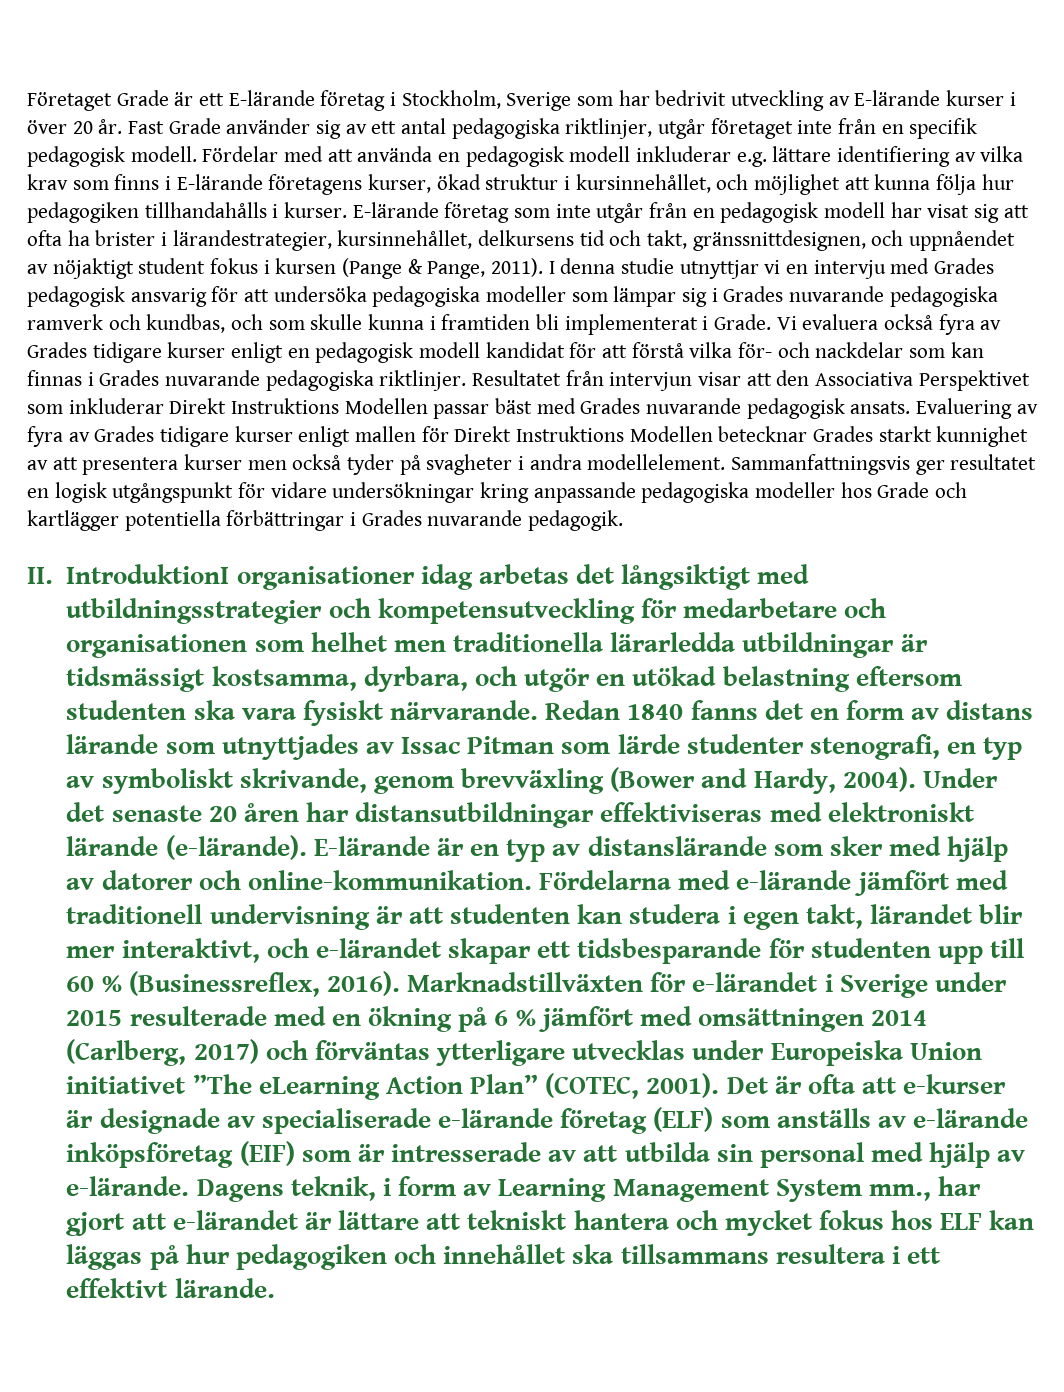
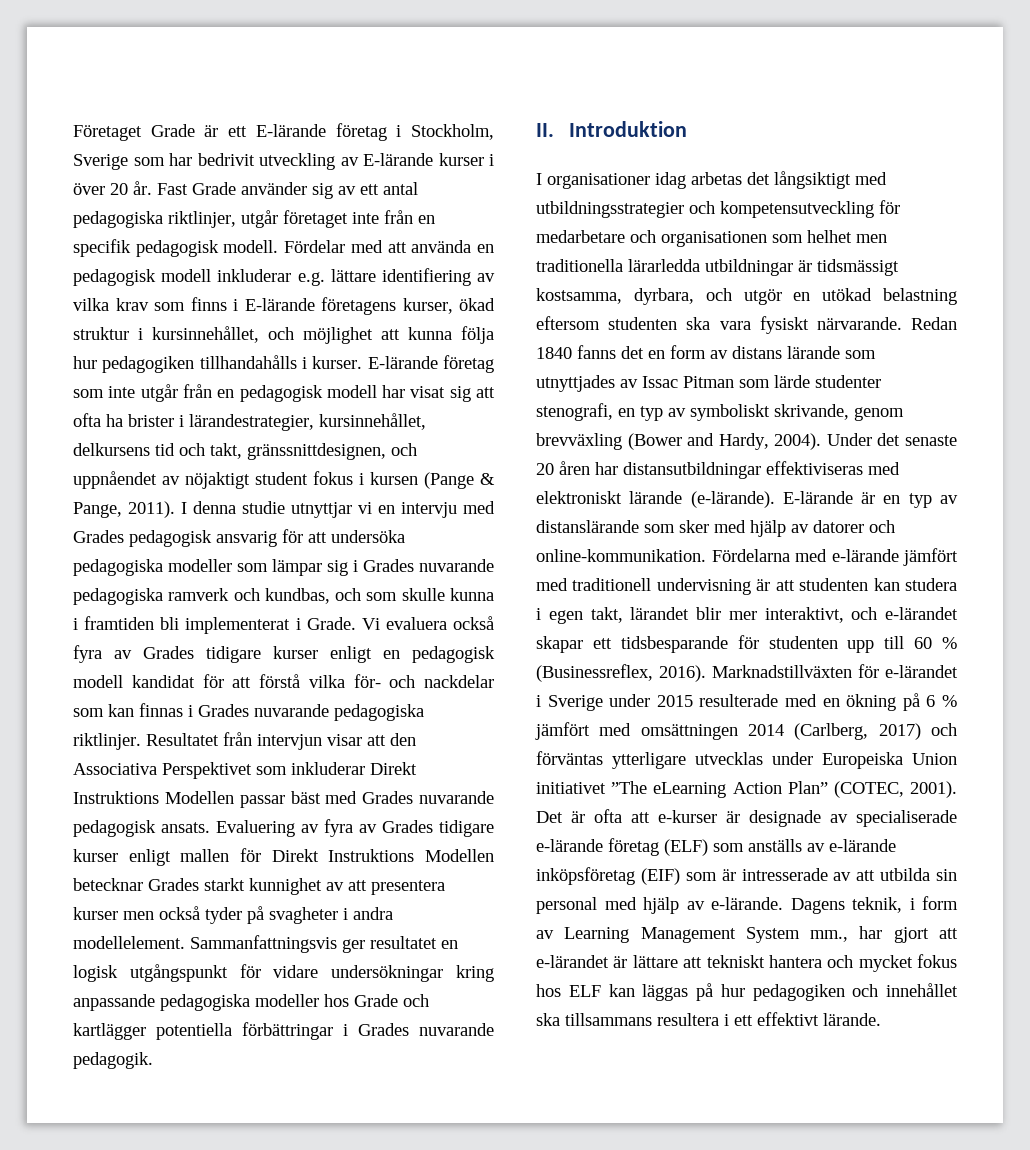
[66,564,230,584] IntroduktionI -> [569,121,688,137] [536,173,542,185] Introduktion // I

